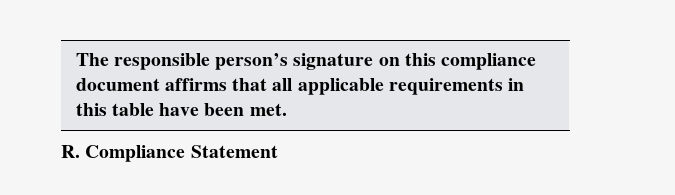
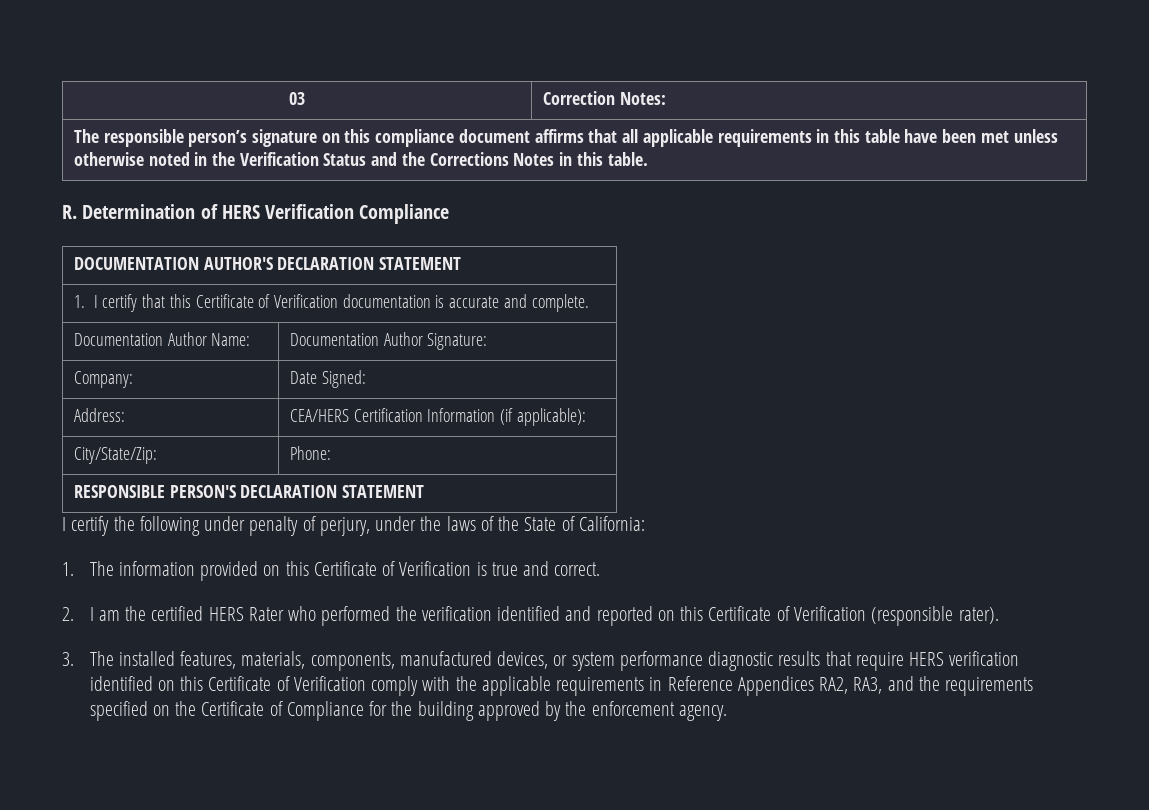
(75, 59) none -> [289,92,305,105] [542,91,666,105] 03 | Correction Notes: //
[249,103,287,116] [61,145,278,162] met. // R. Compliance Statement -> [980,129,1058,143] [73,152,648,166] [62,204,450,224] [73,257,462,270] [73,294,589,312] [73,332,251,346] [289,332,488,350] [73,371,133,388] [289,370,366,388] [73,408,125,422] [289,408,586,426] [73,447,157,464] [289,446,331,460] [73,485,425,498] [62,516,645,536] [62,561,601,581] [62,606,999,626] [62,651,1020,671] [89,676,1034,696] [89,701,727,721] met unless otherwise noted in the Verification Status and the Corrections Notes in this table. // R. Determination of HERS Verification Compliance // DOCUMENTATION AUTHOR'S DECLARATION STATEMENT // 1. I certify that this Certificate of Verification documentation is accurate and complete. // Documentation Author Name: | Documentation Author Signature: // Company: | Date Signed: // Address: | CEA/HERS Certification Information (if applicable): // City/State/Zip: | Phone: // RESPONSIBLE PERSON'S DECLARATION STATEMENT // I certify the following under penalty of perjury, under the laws of the State of California: // 1. The information provided on this Certificate of Verification is true and correct. // 2. I am the certified HERS Rater who performed the verification identified and reported on this Certificate of Verification (responsible rater). // 3. The installed features, materials, components, manufactured devices, or system performance diagnostic results that require HERS verification identified on this Certificate of Verification comply with the applicable requirements in Reference Appendices RA2, RA3, and the requirements specified on the Certificate of Compliance for the building approved by the enforcement agency.

